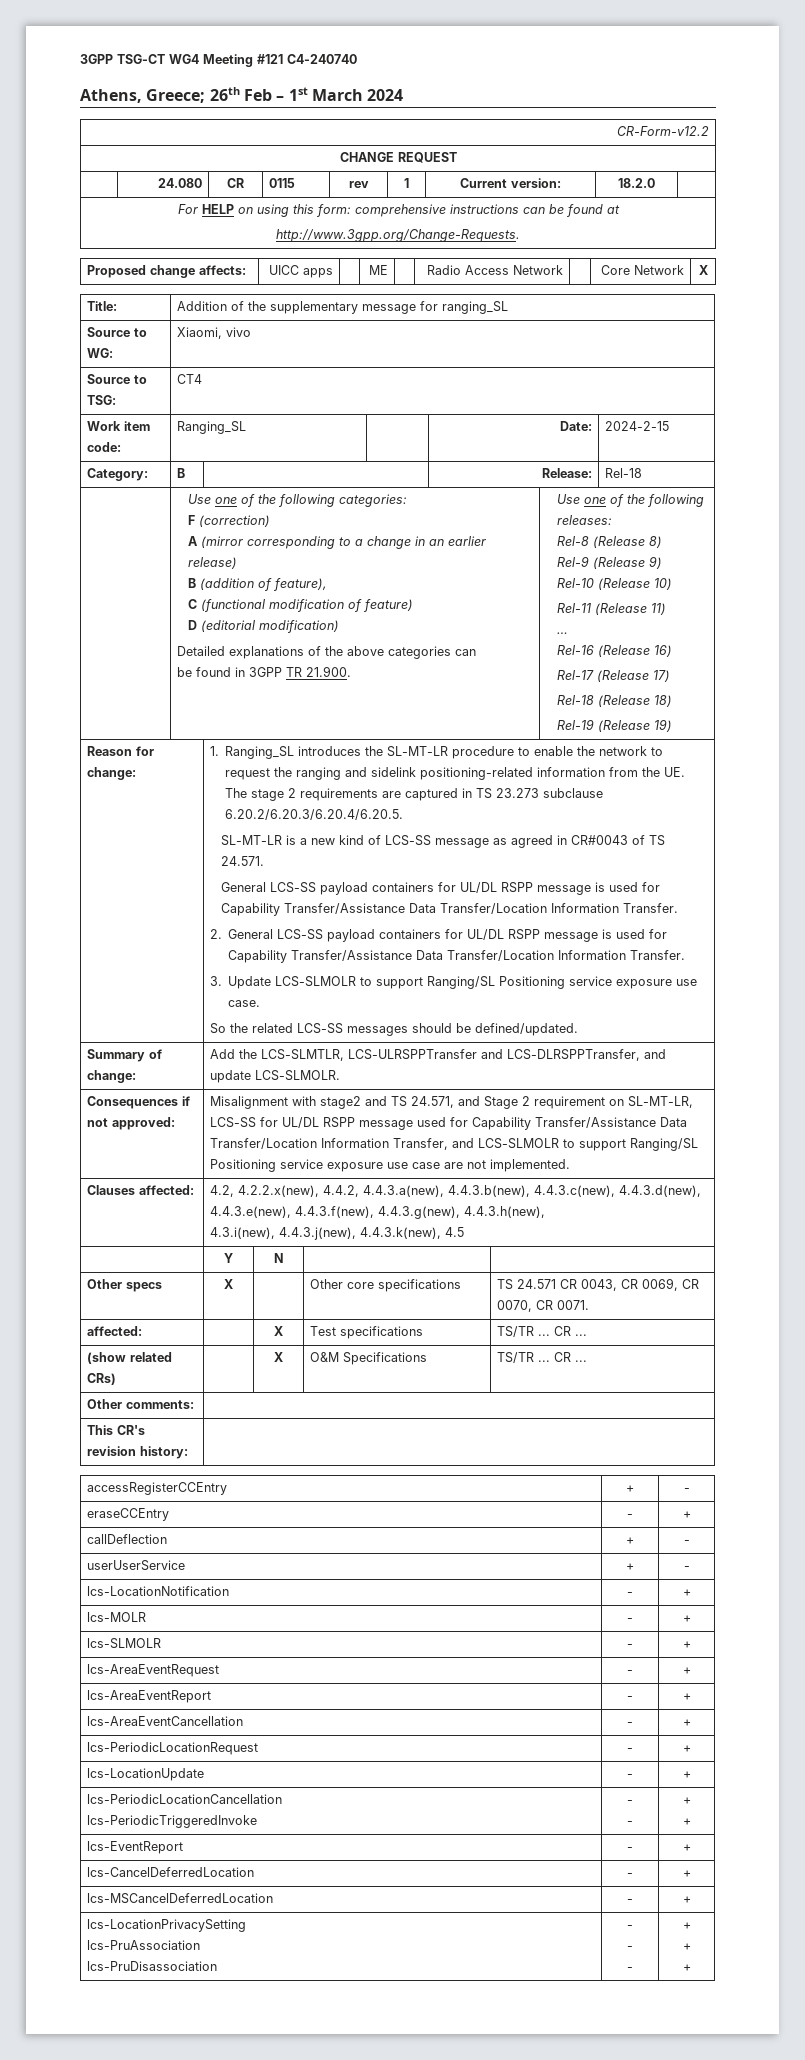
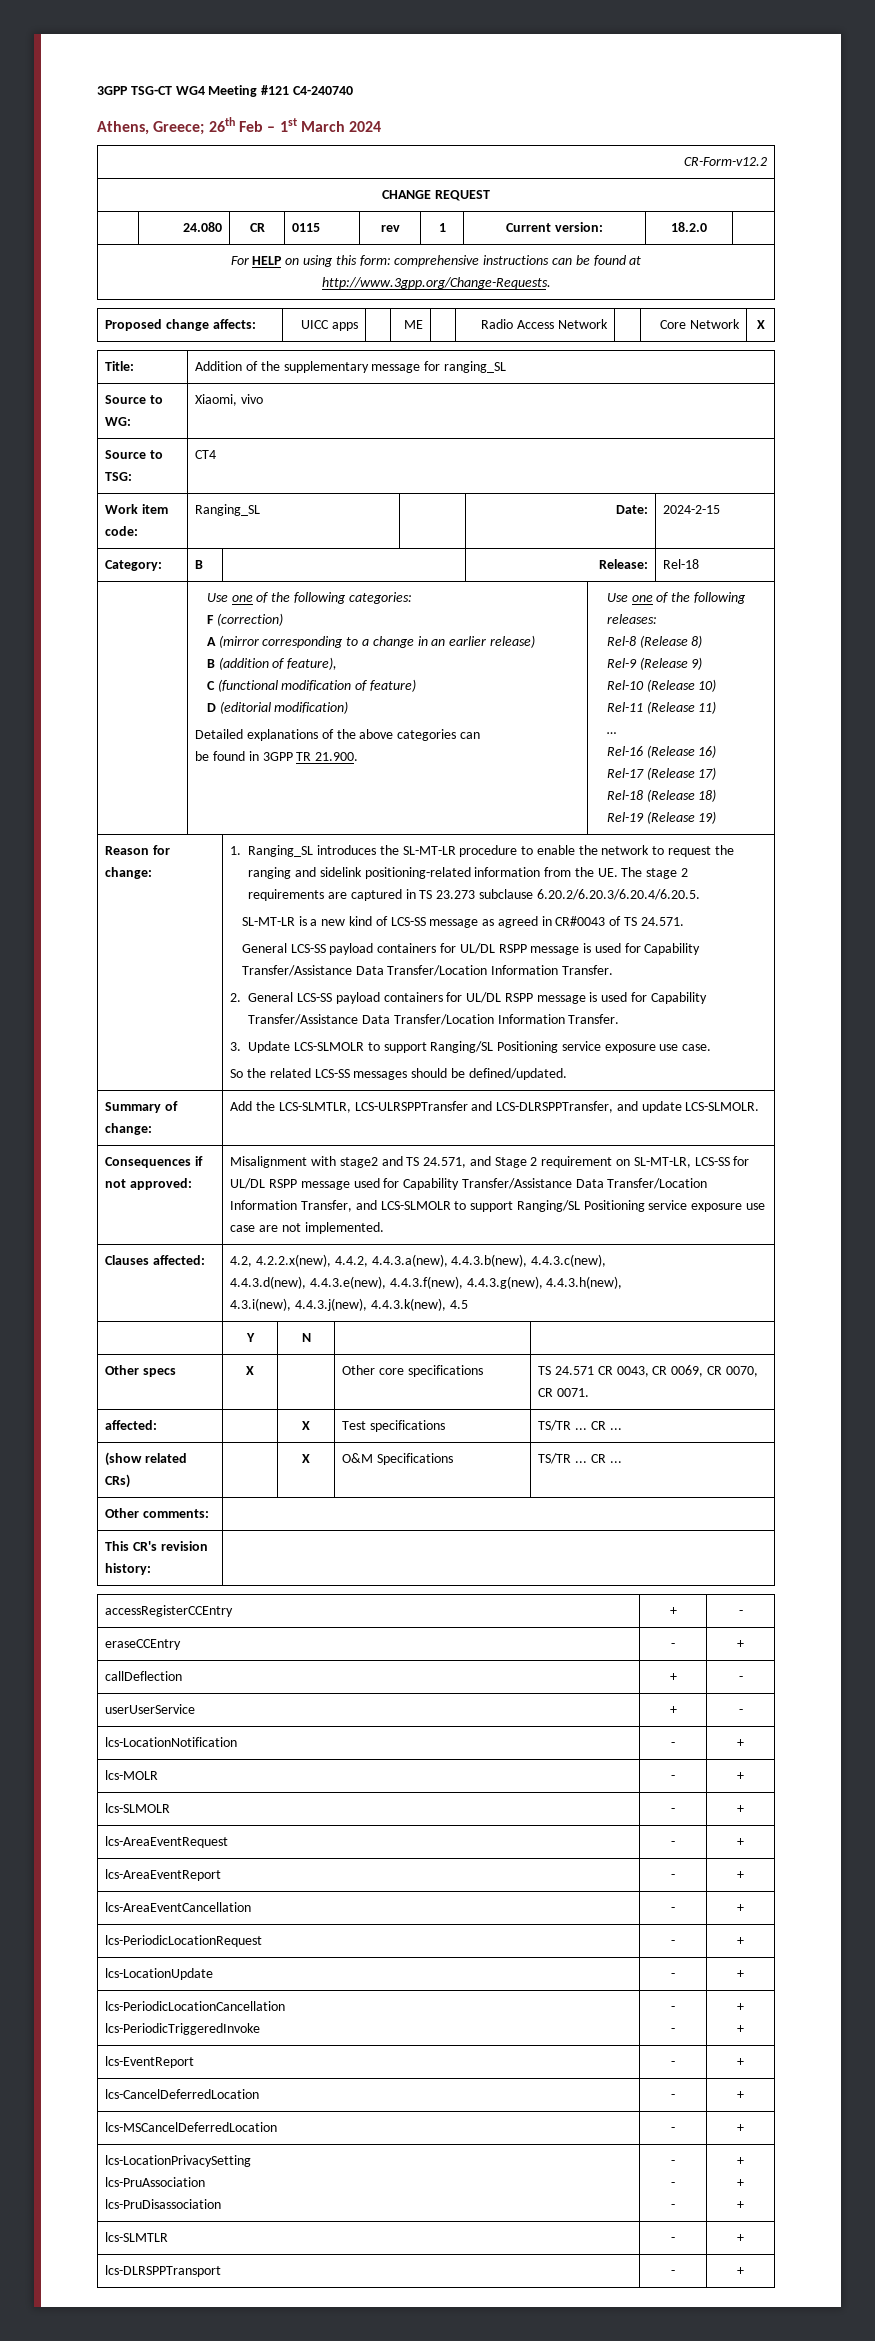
(615, 1191) none -> (607, 1260) //
(691, 1967) none -> [105,2232,169,2242] [671,2237,675,2242] [737,2234,744,2242] [105,2265,222,2277] [671,2270,675,2275] [737,2267,744,2275] // lcs-SLMTLR | - | + // lcs-DLRSPPTransport | - | +

